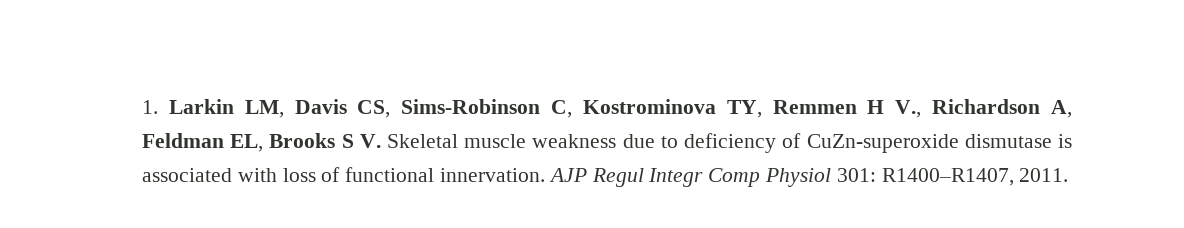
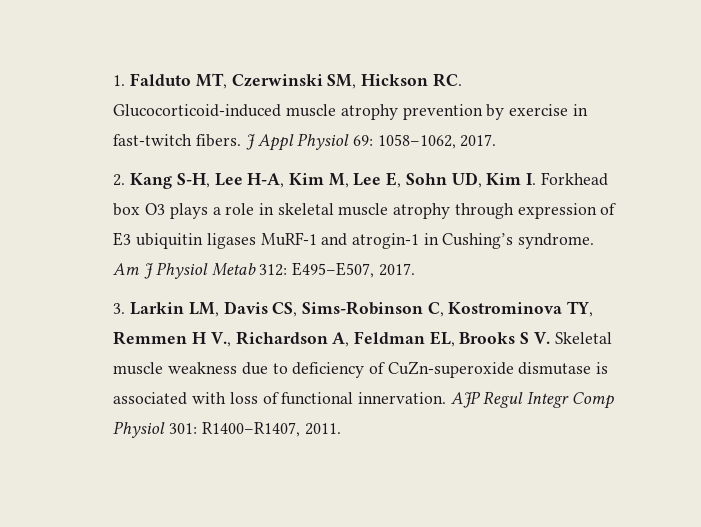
[141,100,158,114] 1. -> [113,73,462,89] [113,104,588,120] [113,133,497,151] [113,172,608,189] [113,203,617,219] [113,232,595,249] [113,262,415,279] [113,303,126,314] 1. Falduto MT, Czerwinski SM, Hickson RC. Glucocorticoid-induced muscle atrophy prevention by exercise in fast-twitch fibers. J Appl Physiol 69: 1058–1062, 2017. // 2. Kang S-H, Lee H-A, Kim M, Lee E, Sohn UD, Kim I. Forkhead box O3 plays a role in skeletal muscle atrophy through expression of E3 ubiquitin ligases MuRF-1 and atrogin-1 in Cushing’s syndrome. Am J Physiol Metab 312: E495–E507, 2017. // 3.

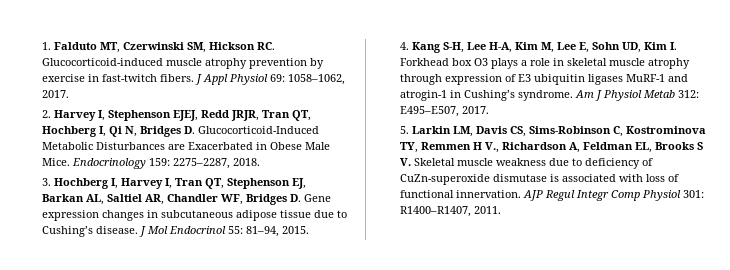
(126, 180) none -> [53,110,311,121] [41,126,319,137] [41,142,330,150] [41,158,260,169] [41,178,306,189] [41,194,331,205] [41,210,347,221] [41,226,309,237] [399,42,409,50] Harvey I, Stephenson EJEJ, Redd JRJR, Tran QT, Hochberg I, Qi N, Bridges D. Glucocorticoid-Induced Metabolic Disturbances are Exacerbated in Obese Male Mice. Endocrinology 159: 2275–2287, 2018. // 3. Hochberg I, Harvey I, Tran QT, Stephenson EJ, Barkan AL, Saltiel AR, Chandler WF, Bridges D. Gene expression changes in subcutaneous adipose tissue due to Cushing’s disease. J Mol Endocrinol 55: 81–94, 2015. // 4.
[113,303,126,314] 3. -> [399,126,409,134] 5.

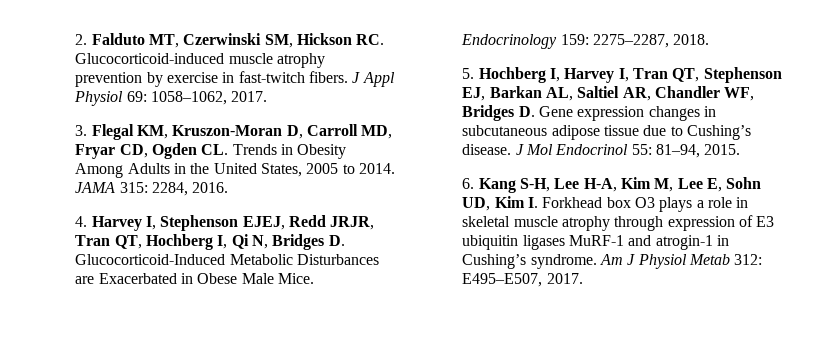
[41,42,51,50] 1. -> [75,34,88,45] 2.
[41,110,51,118] 2. -> [75,124,393,140] [75,143,347,159] [75,163,395,178] [75,182,229,196] [75,216,88,227] 3. Flegal KM, Kruszon-Moran D, Carroll MD, Fryar CD, Ogden CL. Trends in Obesity Among Adults in the United States, 2005 to 2014. JAMA 315: 2284, 2016. // 4.
[41,178,51,186] 3. -> [462,68,475,79] 5.
[399,42,409,50] 4. -> [462,178,475,189] 6.
[399,126,706,137] [399,142,703,153] [399,158,653,169] [399,174,679,185] [399,190,704,201] [399,206,501,217] // 5. Larkin LM, Davis CS, Sims-Robinson C, Kostrominova TY, Remmen H V., Richardson A, Feldman EL, Brooks S V. Skeletal muscle weakness due to deficiency of CuZn-superoxide dismutase is associated with loss of functional innervation. AJP Regul Integr Comp Physiol 301: R1400–R1407, 2011. -> (583, 278) none

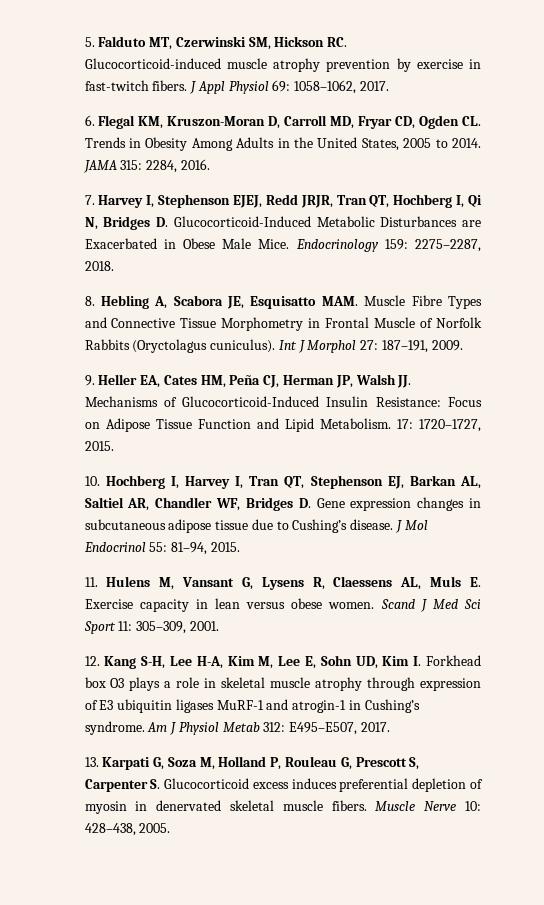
[75,34,88,45] 2. -> [84,37,95,47] 5.
[75,125,88,136] 3. -> [84,115,95,126] 6.
[75,216,88,227] 4. -> [84,195,95,205] 7.
[462,68,475,79] 5. -> [84,295,483,309] [84,317,482,331] [84,339,463,353] [84,374,412,388] [84,396,483,407] [84,418,481,432] [84,441,114,451] [84,476,100,486] 8. Hebling A, Scabora JE, Esquisatto MAM. Muscle Fibre Types and Connective Tissue Morphometry in Frontal Muscle of Norfolk Rabbits (Oryctolagus cuniculus). Int J Morphol 27: 187–191, 2009. // 9. Heller EA, Cates HM, Peña CJ, Herman JP, Walsh JJ. Mechanisms of Glucocorticoid-Induced Insulin Resistance: Focus on Adipose Tissue Function and Lipid Metabolism. 17: 1720–1727, 2015. // 10.
[462,178,475,189] 6. -> [84,576,481,590] [84,598,482,612] [83,621,219,634] [84,656,100,666] 11. Hulens M, Vansant G, Lysens R, Claessens AL, Muls E. Exercise capacity in lean versus obese women. Scand J Med Sci Sport 11: 305–309, 2001. // 12.
(583, 278) none -> [84,756,420,770] [84,778,483,792] [84,800,481,814] [84,823,171,836] // 13. Karpati G, Soza M, Holland P, Rouleau G, Prescott S, Carpenter S. Glucocorticoid excess induces preferential depletion of myosin in denervated skeletal muscle fibers. Muscle Nerve 10: 428–438, 2005.

